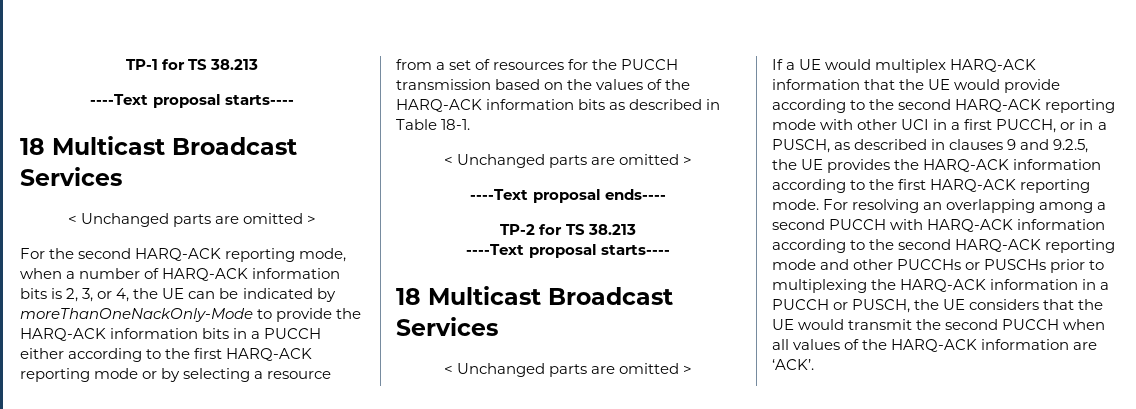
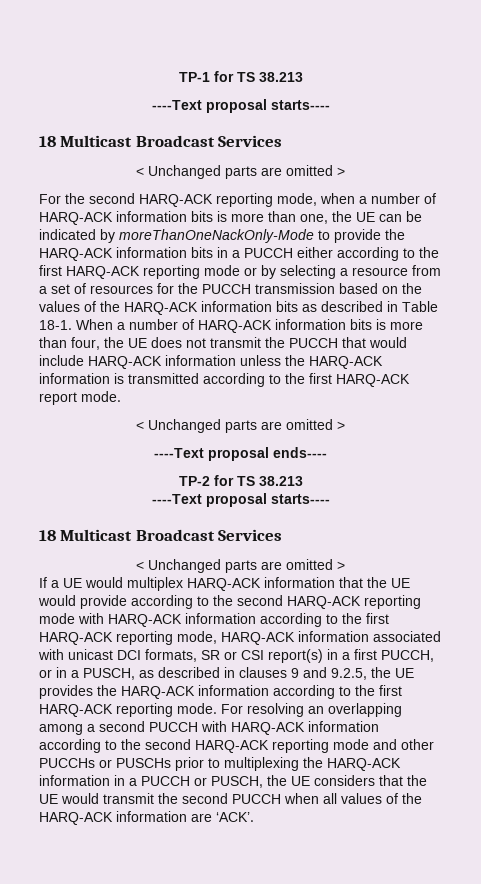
[66,288,130,302] 2, 3, or 4, -> [231,211,328,224] more than one,
(471, 124) none -> [76,319,423,333] [39,337,407,350] [39,355,383,369] [39,373,410,387] [39,391,121,405] When a number of HARQ-ACK information bits is more than four, the UE does not transmit the PUCCH that would include HARQ-ACK information unless the HARQ-ACK information is transmitted according to the first HARQ-ACK report mode.
[857,119,930,130] other UCI -> [108,613,389,627] [39,631,441,645] [38,649,323,663] HARQ-ACK information according to the first HARQ-ACK reporting mode, HARQ-ACK information associated with unicast DCI formats, SR or CSI report(s)

